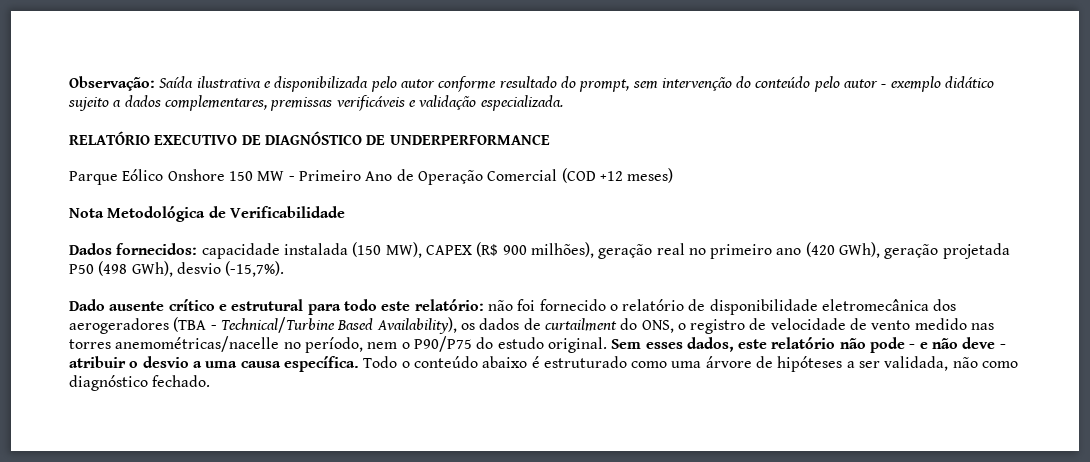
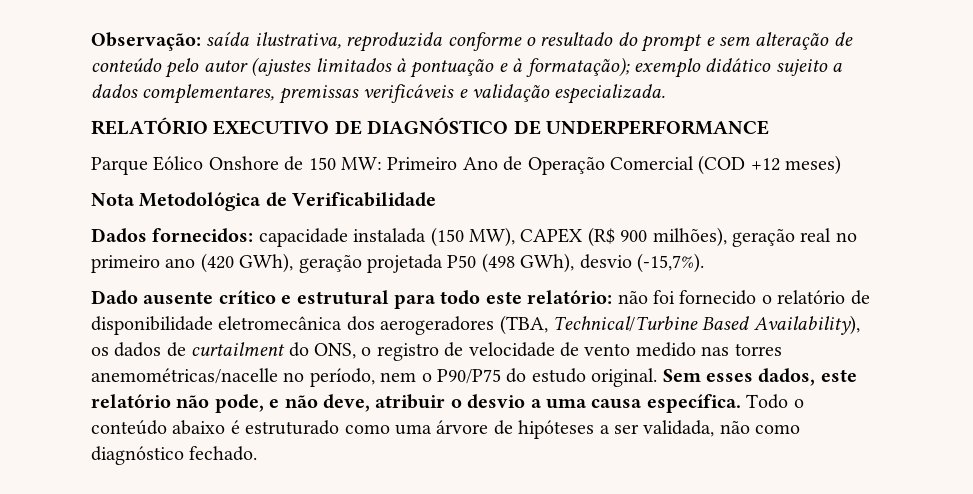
[159,76,887,92] Saída ilustrativa e disponibilizada pelo autor conforme resultado do prompt, sem intervenção do conteúdo pelo autor - -> [206,32,853,52] [91,57,630,78] saída ilustrativa, reproduzida conforme o resultado do prompt e sem alteração de conteúdo pelo autor (ajustes limitados à pontuação e à formatação);
[228,171,295,181] 150 MW - -> [284,156,382,171] de 150 MW:
[173,317,217,332] (TBA - -> [499,315,548,335] (TBA,
[870,337,1006,353] pode - e não deve - -> [214,394,370,413] pode, e não deve,

